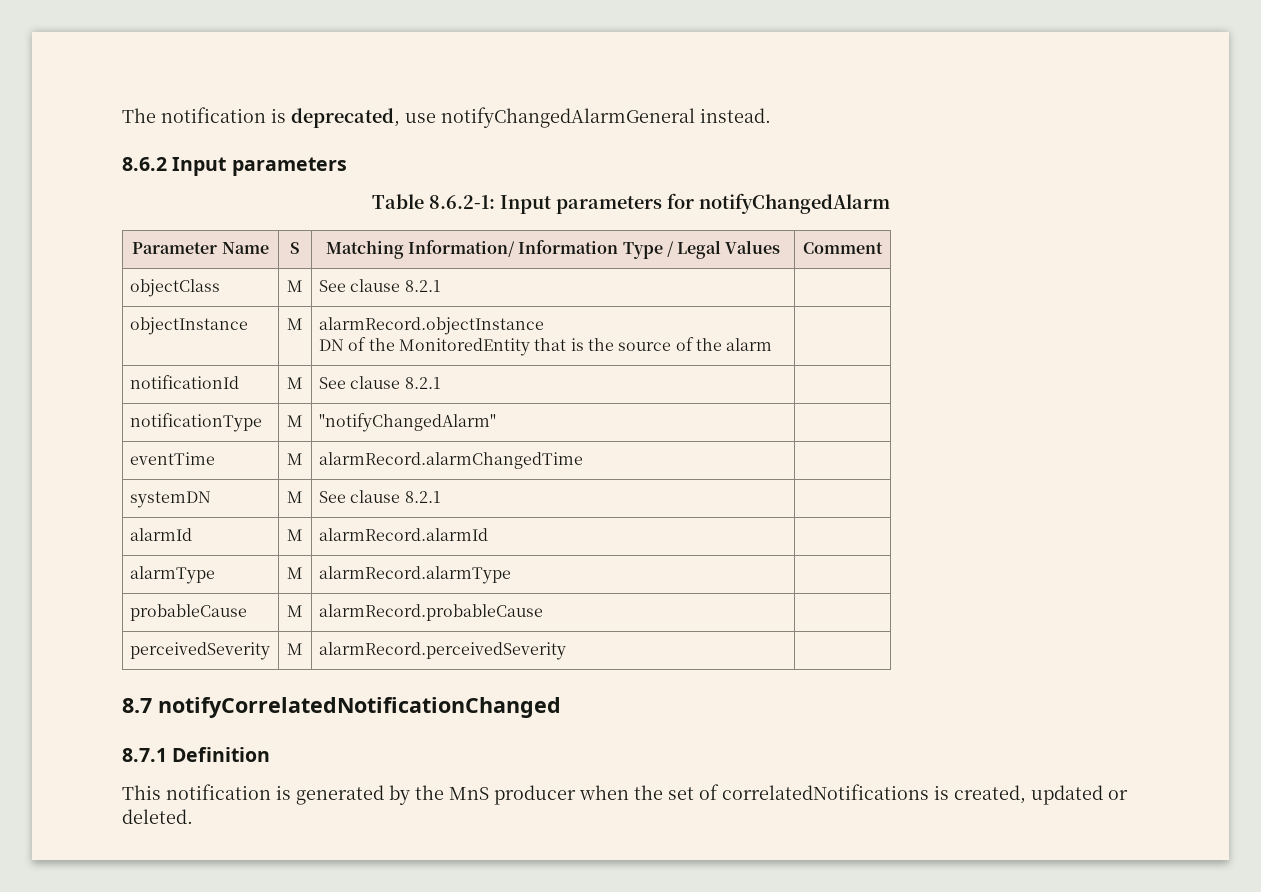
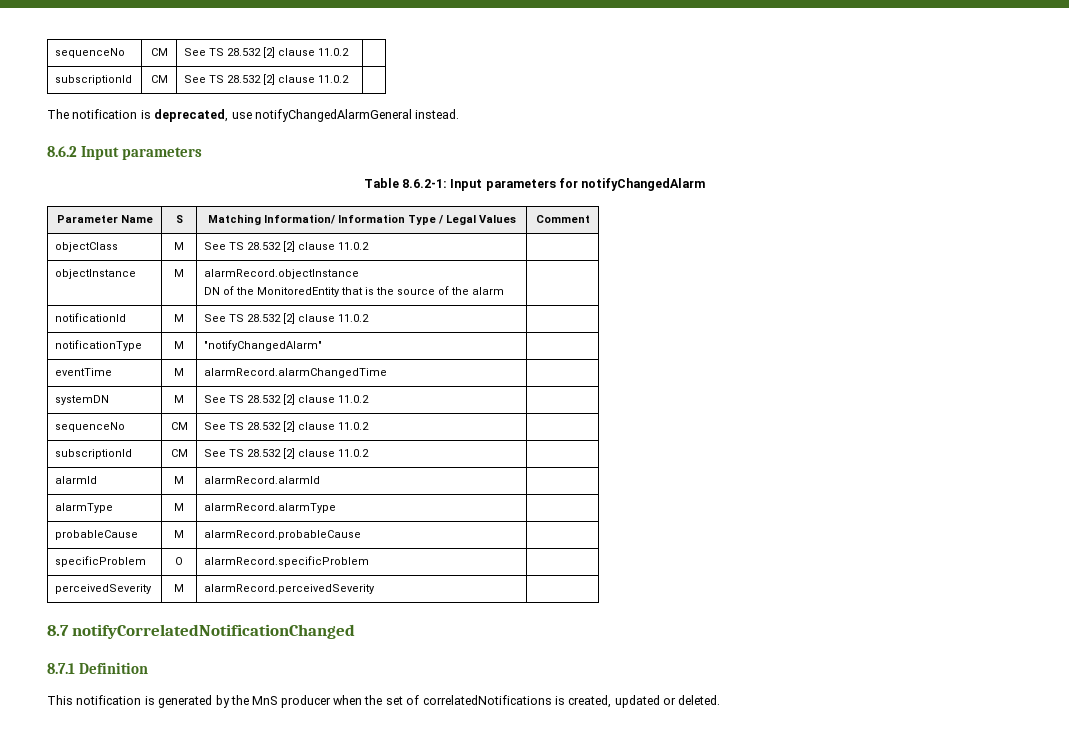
(122, 115) none -> [55,48,126,58] [150,48,168,56] [184,47,350,58] [55,75,133,85] [150,75,168,83] [184,74,350,85] sequenceNo | CM | See TS 28.532 [2] clause 11.0.2 | // subscriptionId | CM | See TS 28.532 [2] clause 11.0.2 | //
[350,279,441,292] clause 8.2.1 -> [229,241,370,252] TS 28.532 [2] clause 11.0.2
[350,376,441,389] clause 8.2.1 -> [229,313,370,324] TS 28.532 [2] clause 11.0.2
[350,490,441,503] clause 8.2.1 -> [229,394,370,405] [55,422,126,432] [170,422,188,430] [204,421,370,432] [55,449,133,459] [170,449,188,457] [204,448,370,459] TS 28.532 [2] clause 11.0.2 | // sequenceNo | CM | See TS 28.532 [2] clause 11.0.2 | // subscriptionId | CM | See TS 28.532 [2] clause 11.0.2
(543, 612) none -> [55,556,147,567] [175,557,183,565] [204,556,370,567] // specificProblem | O | alarmRecord.specificProblem |

